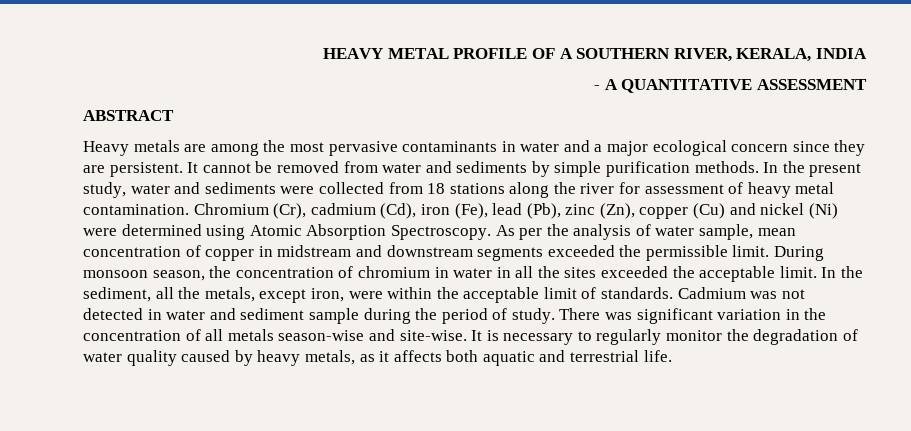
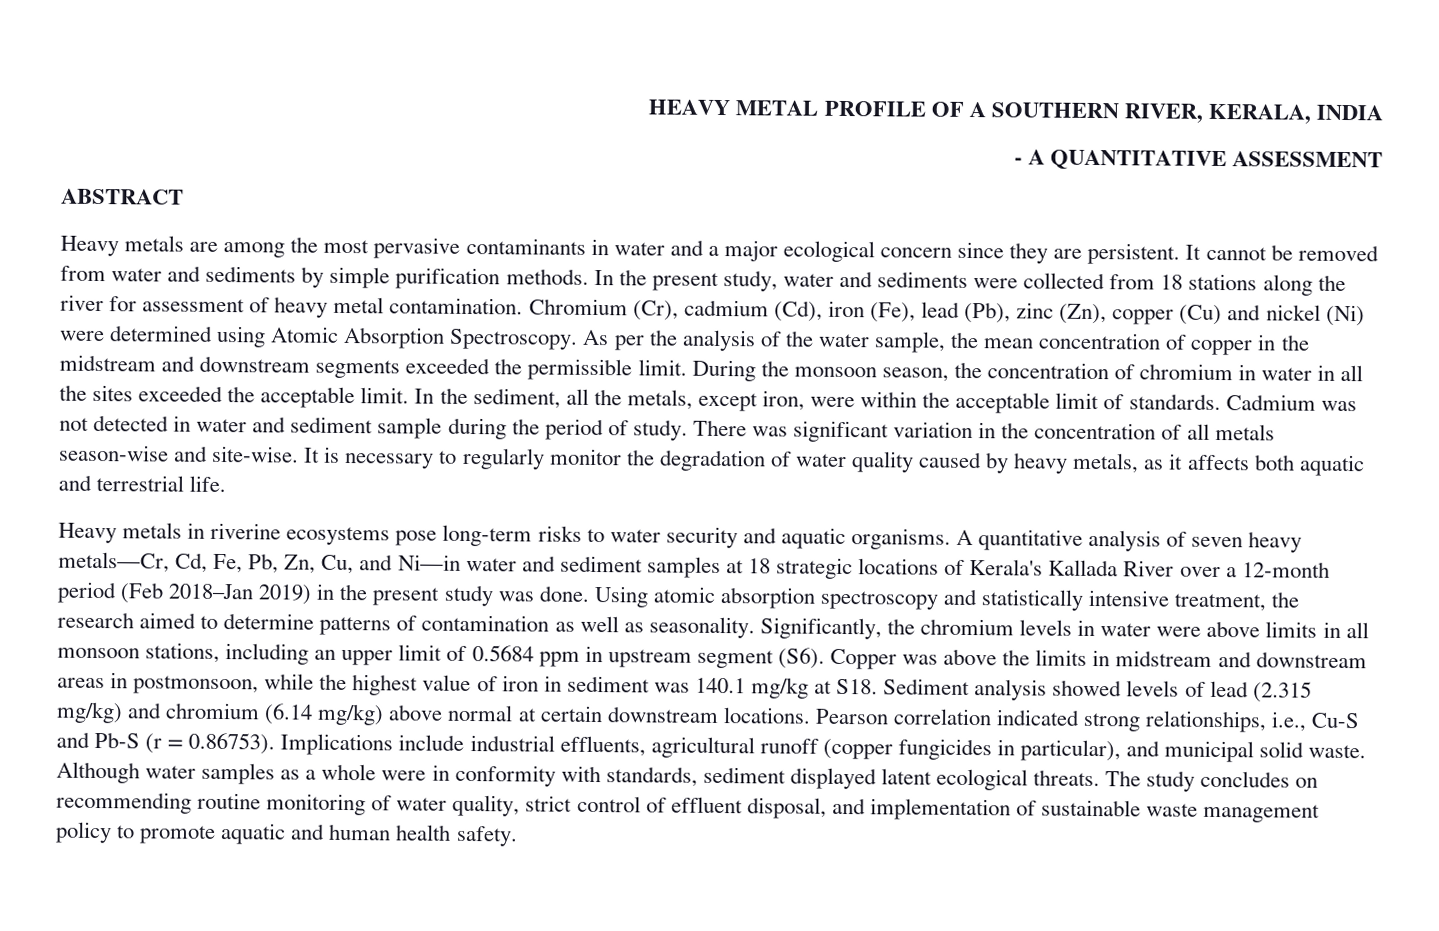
(651, 230) none -> [784,330,814,347] the
(754, 232) none -> [950,331,980,349] the
(273, 251) none -> [1280,334,1310,351] the
(825, 253) none -> [760,360,789,377] the
(672, 356) none -> [58,522,1303,553] [58,551,1330,580] [57,581,1301,612] [57,611,1369,640] [57,642,1367,670] [57,672,1312,703] [56,701,1361,733] [56,731,1367,763] [56,761,1319,792] [56,791,1321,823] [55,821,518,847] // Heavy metals in riverine ecosystems pose long-term risks to water security and aquatic organisms. A quantitative analysis of seven heavy metals—Cr, Cd, Fe, Pb, Zn, Cu, and Ni—in water and sediment samples at 18 strategic locations of Kerala's Kallada River over a 12-month period (Feb 2018–Jan 2019) in the present study was done. Using atomic absorption spectroscopy and statistically intensive treatment, the research aimed to determine patterns of contamination as well as seasonality. Significantly, the chromium levels in water were above limits in all monsoon stations, including an upper limit of 0.5684 ppm in upstream segment (S6). Copper was above the limits in midstream and downstream areas in postmonsoon, while the highest value of iron in sediment was 140.1 mg/kg at S18. Sediment analysis showed levels of lead (2.315 mg/kg) and chromium (6.14 mg/kg) above normal at certain downstream locations. Pearson correlation indicated strong relationships, i.e., Cu-S and Pb-S (r = 0.86753). Implications include industrial effluents, agricultural runoff (copper fungicides in particular), and municipal solid waste. Although water samples as a whole were in conformity with standards, sediment displayed latent ecological threats. The study concludes on recommending routine monitoring of water quality, strict control of effluent disposal, and implementation of sustainable waste management policy to promote aquatic and human health safety.

